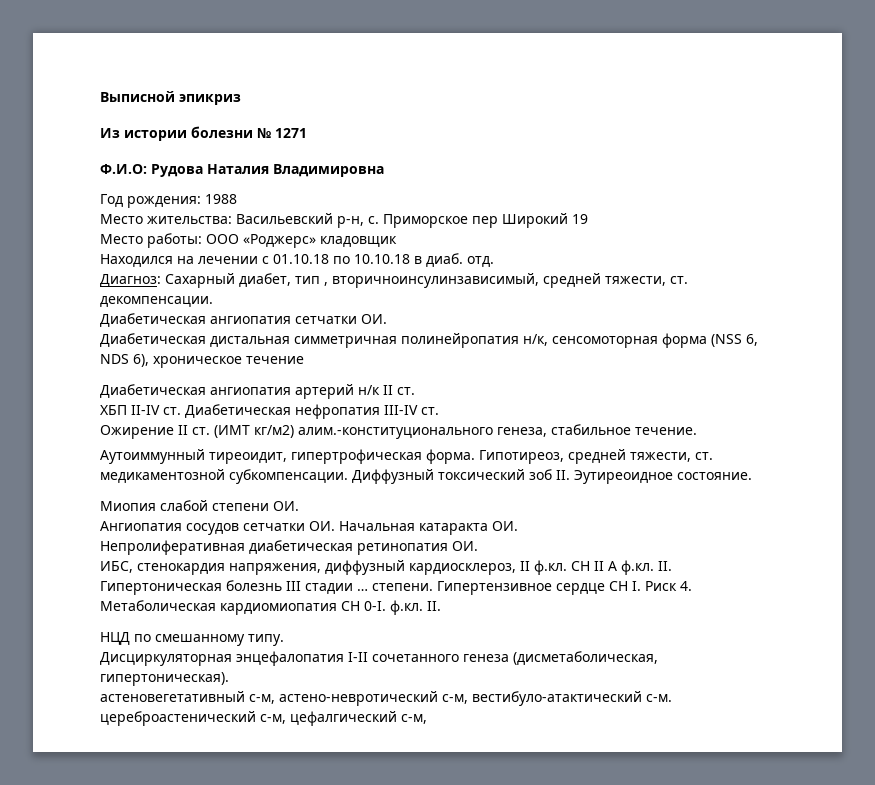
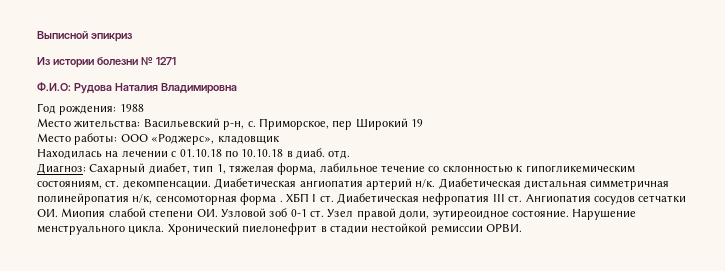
[383,214,468,228] Приморское -> [258,118,329,130] Приморское,
[243,234,316,248] «Роджерс» -> [151,134,215,145] «Роджерс»,
[100,254,173,267] Находился -> [37,149,102,159] Находилась
[324,273,666,288] , вторичноинсулинзависимый, средней тяжести, -> [216,163,635,175] [37,180,102,189] 1, тяжелая форма, лабильное течение со склонностью к гипогликемическим состояниям,
[100,313,387,327] // Диабетическая ангиопатия сетчатки ОИ. // -> [214,178,436,190] Диабетическая ангиопатия артерий н/к.
[711,334,758,347] [100,354,304,368] [100,384,415,399] [100,405,160,415] (NSS 6, NDS 6), хроническое течение // Диабетическая ангиопатия артерий н/к II ст. // ХБП II-IV -> [279,193,317,202] . ХБП I
[384,405,439,415] [100,424,697,439] [100,449,713,464] [100,469,752,484] [100,500,299,511] [100,521,518,535] [100,540,478,555] [100,560,672,575] [100,580,692,595] [100,600,441,615] [100,632,284,646] [100,651,658,666] [100,672,229,686] [100,691,672,706] [100,711,427,726] III-IV ст. // Ожирение II ст. (ИМТ кг/м2) алим.-конституционального генеза, стабильное течение. // Аутоиммунный тиреоидит, гипертрофическая форма. Гипотиреоз, средней тяжести, ст. медикаментозной субкомпенсации. Диффузный токсический зоб II. Эутиреоидное состояние. // Миопия слабой степени ОИ. // Ангиопатия сосудов сетчатки ОИ. Начальная катаракта ОИ. // Непролиферативная диабетическая ретинопатия ОИ. // ИБС, стенокардия напряжения, диффузный кардиосклероз, II ф.кл. СН II А ф.кл. II. Гипертоническая болезнь III стадии … степени. Гипертензивное сердце СН I. Риск 4. Метаболическая кардиомиопатия СН 0-I. ф.кл. II. // НЦД по смешанному типу. // Дисциркуляторная энцефалопатия I-II сочетанного генеза (дисметаболическая, гипертоническая). // астеновегетативный с-м, астено-невротический с-м, вестибуло-атактический с-м. цереброастенический с-м, цефалгический с-м, -> [492,194,687,205] [37,208,637,220] [37,223,522,235] III ст. Ангиопатия сосудов сетчатки ОИ. Миопия слабой степени ОИ. Узловой зоб 0-1 ст. Узел правой доли, эутиреоидное состояние. Нарушение менструального цикла. Хронический пиелонефрит в стадии нестойкой ремиссии ОРВИ.

